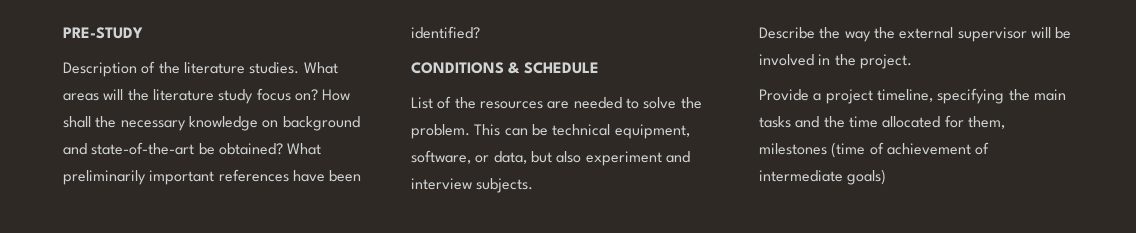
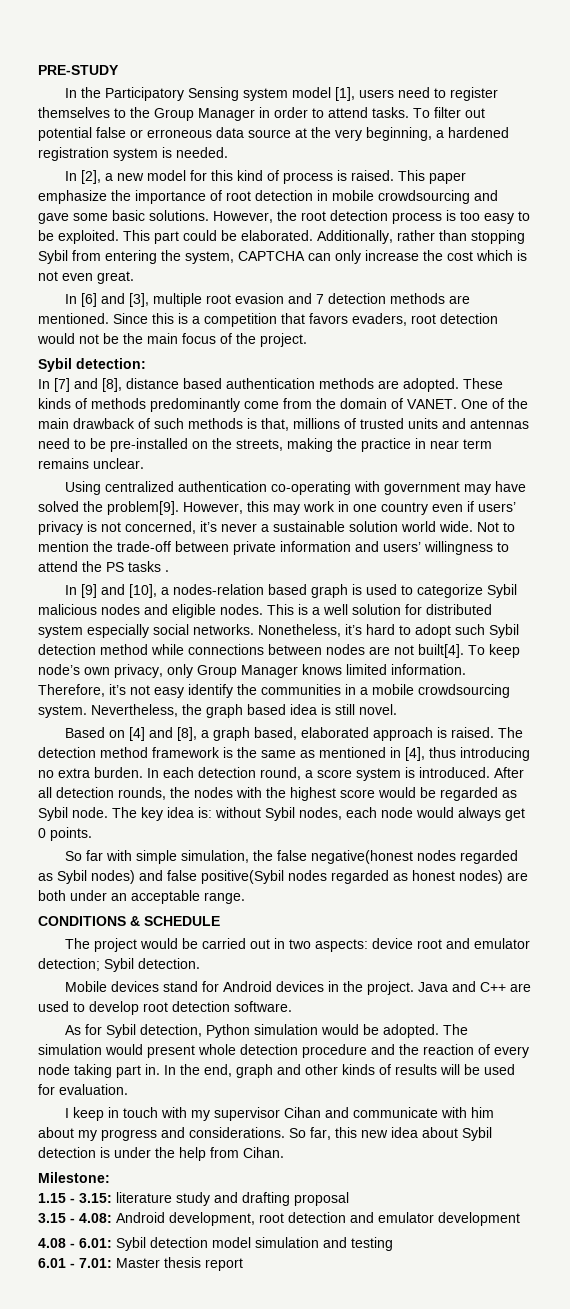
[63,61,338,77] [63,88,351,104] [63,116,360,131] [63,142,322,155] [63,169,362,185] [411,26,480,39] [411,62,599,74] [411,96,702,109] [411,124,690,139] [411,150,690,166] [411,178,534,193] [759,27,1072,42] [759,54,912,69] [759,88,1066,104] [759,115,1005,129] [759,142,990,158] [759,169,887,185] Description of the literature studies. What areas will the literature study focus on? How shall the necessary knowledge on background and state-of-the-art be obtained? What preliminarily important references have been identified? // CONDITIONS & SCHEDULE // List of the resources are needed to solve the problem. This can be technical equipment, software, or data, but also experiment and interview subjects. // Describe the way the external supervisor will be involved in the project. // Provide a project timeline, specifying the main tasks and the time allocated for them, milestones (time of achievement of intermediate goals) -> [64,87,498,101] [38,107,485,121] [38,127,509,141] [38,147,228,161] [64,170,466,184] [38,190,498,204] [38,210,530,224] [38,230,525,244] [38,250,527,264] [38,271,134,284] [64,293,470,307] [38,313,498,327] [37,333,307,347] [38,358,146,372] [38,378,503,392] [38,398,528,412] [38,418,529,431] [38,438,492,452] [38,458,144,469] [64,481,526,495] [38,501,516,515] [38,521,515,535] [38,541,509,555] [38,561,169,572] [64,584,517,598] [38,604,492,618] [38,624,519,638] [38,644,520,658] [38,664,466,678] [38,684,510,698] [38,704,397,718] [64,727,523,741] [38,747,530,761] [38,767,524,781] [38,787,517,801] [38,807,525,821] [38,827,92,841] [64,850,518,864] [38,870,528,884] [38,890,245,904] [38,916,220,926] [64,938,530,952] [38,958,200,972] [64,981,531,995] [38,1001,292,1015] [64,1024,468,1038] [38,1044,529,1058] [38,1064,515,1078] [38,1084,128,1095] [64,1107,494,1121] [38,1127,492,1141] [38,1147,284,1161] [38,1172,110,1183] [38,1192,349,1206] [38,1212,520,1226] [38,1237,393,1251] [38,1257,243,1271] In the Participatory Sensing system model [1], users need to register themselves to the Group Manager in order to attend tasks. To filter out potential false or erroneous data source at the very beginning, a hardened registration system is needed. // In [2], a new model for this kind of process is raised. This paper emphasize the importance of root detection in mobile crowdsourcing and gave some basic solutions. However, the root detection process is too easy to be exploited. This part could be elaborated. Additionally, rather than stopping Sybil from entering the system, CAPTCHA can only increase the cost which is not even great. // In [6] and [3], multiple root evasion and 7 detection methods are mentioned. Since this is a competition that favors evaders, root detection would not be the main focus of the project. // Sybil detection: // In [7] and [8], distance based authentication methods are adopted. These kinds of methods predominantly come from the domain of VANET. One of the main drawback of such methods is that, millions of trusted units and antennas need to be pre-installed on the streets, making the practice in near term remains unclear. // Using centralized authentication co-operating with government may have solved the problem[9]. However, this may work in one country even if users’ privacy is not concerned, it’s never a sustainable solution world wide. Not to mention the trade-off between private information and users’ willingness to attend the PS tasks . // In [9] and [10], a nodes-relation based graph is used to categorize Sybil malicious nodes and eligible nodes. This is a well solution for distributed system especially social networks. Nonetheless, it’s hard to adopt such Sybil detection method while connections between nodes are not built[4]. To keep node’s own privacy, only Group Manager knows limited information. Therefore, it’s not easy identify the communities in a mobile crowdsourcing system. Nevertheless, the graph based idea is still novel. // Based on [4] and [8], a graph based, elaborated approach is raised. The detection method framework is the same as mentioned in [4], thus introducing no extra burden. In each detection round, a score system is introduced. After all detection rounds, the nodes with the highest score would be regarded as Sybil node. The key idea is: without Sybil nodes, each node would always get 0 points. // So far with simple simulation, the false negative(honest nodes regarded as Sybil nodes) and false positive(Sybil nodes regarded as honest nodes) are both under an acceptable range. // CONDITIONS & SCHEDULE // The project would be carried out in two aspects: device root and emulator detection; Sybil detection. // Mobile devices stand for Android devices in the project. Java and C++ are used to develop root detection software. // As for Sybil detection, Python simulation would be adopted. The simulation would present whole detection procedure and the reaction of every node taking part in. In the end, graph and other kinds of results will be used for evaluation. // I keep in touch with my supervisor Cihan and communicate with him about my progress and considerations. So far, this new idea about Sybil detection is under the help from Cihan. // Milestone: // 1.15 - 3.15: literature study and drafting proposal // 3.15 - 4.08: Android development, root detection and emulator development // 4.08 - 6.01: Sybil detection model simulation and testing // 6.01 - 7.01: Master thesis report

